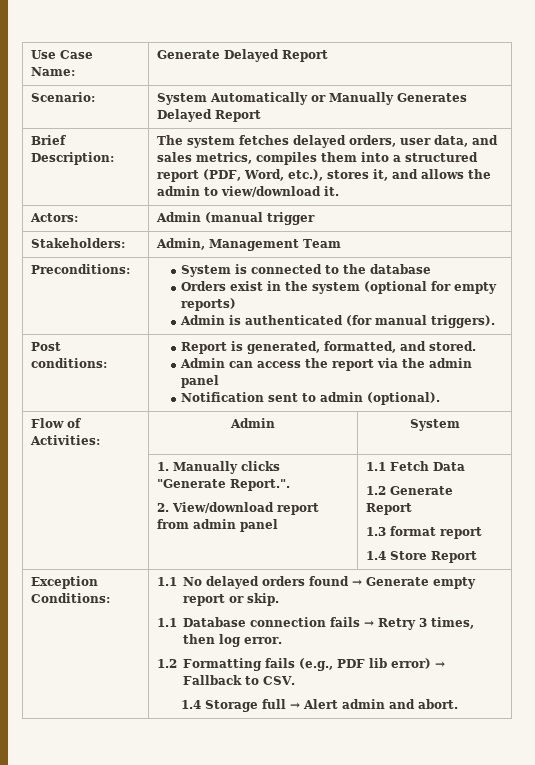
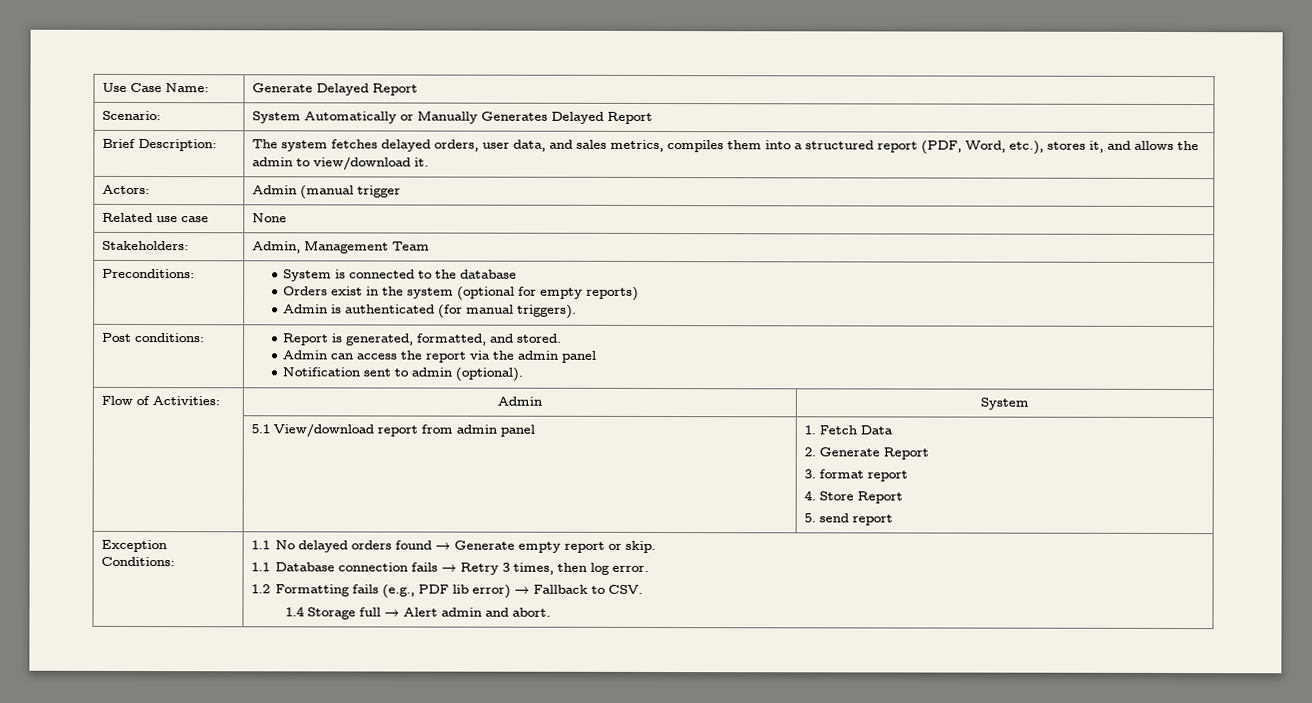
(316, 218) none -> [101,212,209,223] [251,213,287,223] // Related use case | None
[157,461,281,474] [157,479,291,491] [157,503,170,512] 1. Manually clicks "Generate Report.". // 2. -> [250,424,270,434] 5.1
[366,462,387,471] 1.1 -> [803,425,816,435] 1.
[366,486,387,495] 1.2 -> [803,447,816,457] 2.
[366,527,387,536] 1.3 -> [803,469,816,479] 3.
[366,551,387,560] 1.4 -> [803,490,816,501] 4.
(478, 557) none -> [803,513,893,526] // 5. send report

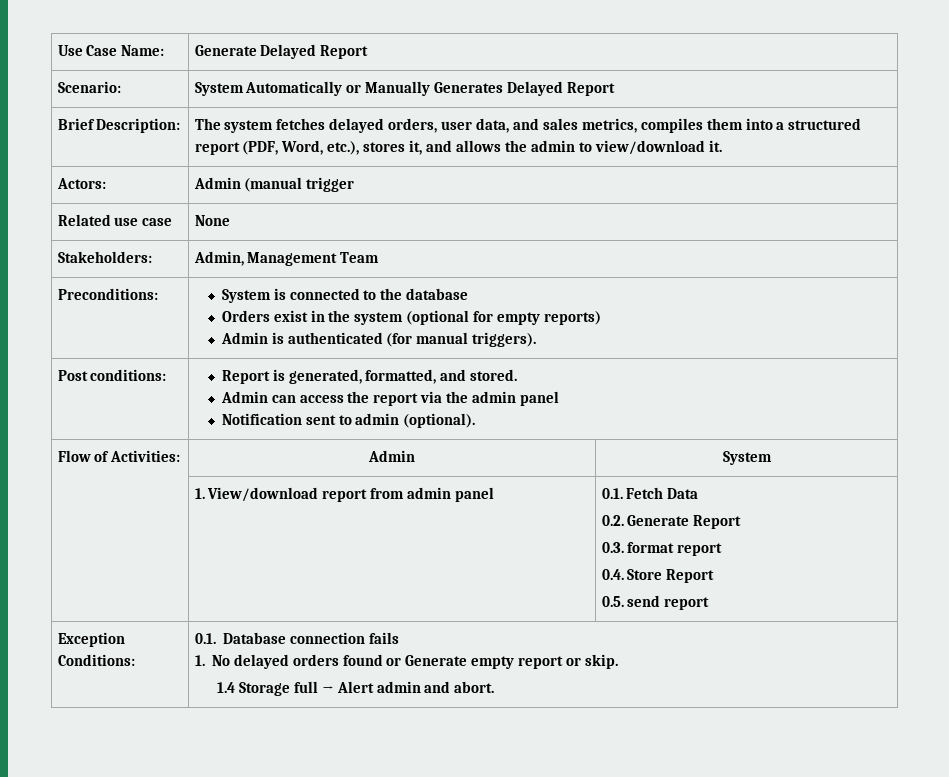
[250,424,270,434] 5.1 -> [194,488,205,499] 1.
[803,425,816,435] 1. -> [601,488,623,499] 0.1.
[803,447,816,457] 2. -> [601,515,624,526] 0.2.
[803,469,816,479] 3. -> [601,542,624,553] 0.3.
[803,490,816,501] 4. -> [601,569,624,580] 0.4.
[803,513,816,523] 5. -> [601,596,624,607] 0.5.
[250,540,270,550] 1.1 -> [194,632,399,644] [194,655,205,666] 0.1. Database connection fails // 1.
[435,542,452,550] → -> [386,657,402,666] or
[250,562,650,575] [250,584,644,599] // 1.1 Database connection fails → Retry 3 times, then log error. // 1.2 Formatting fails (e.g., PDF lib error) → Fallback to CSV. -> (619, 661) none

